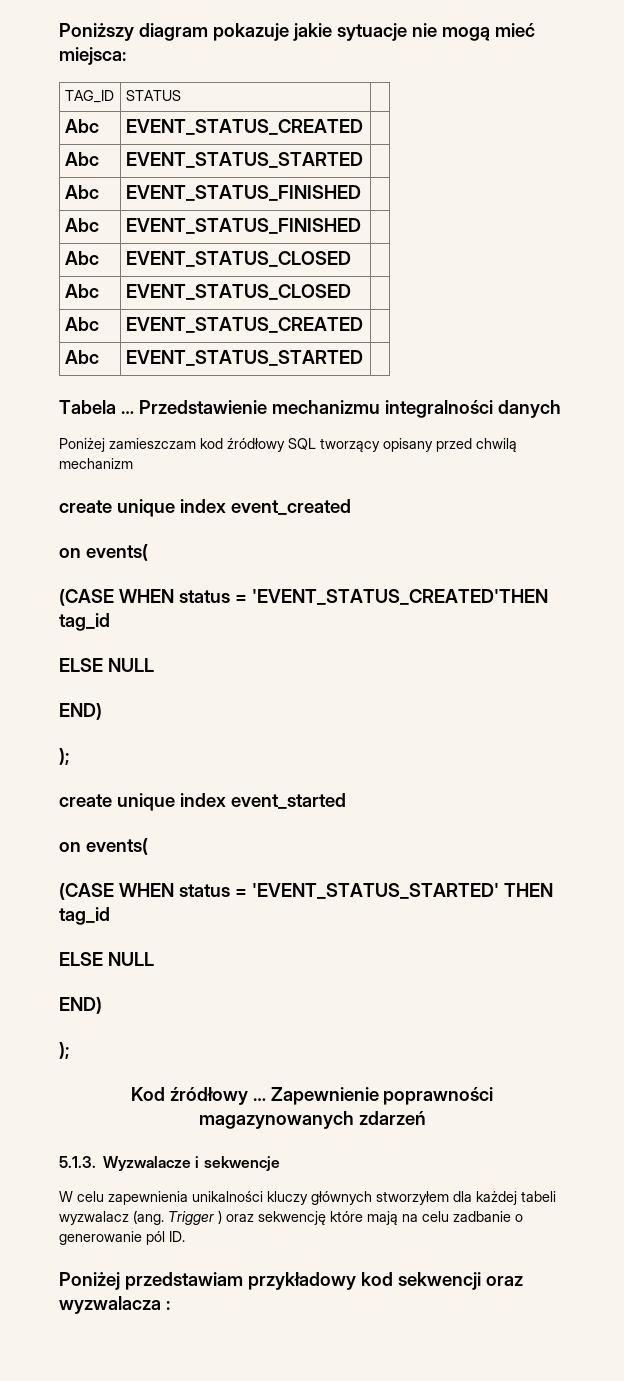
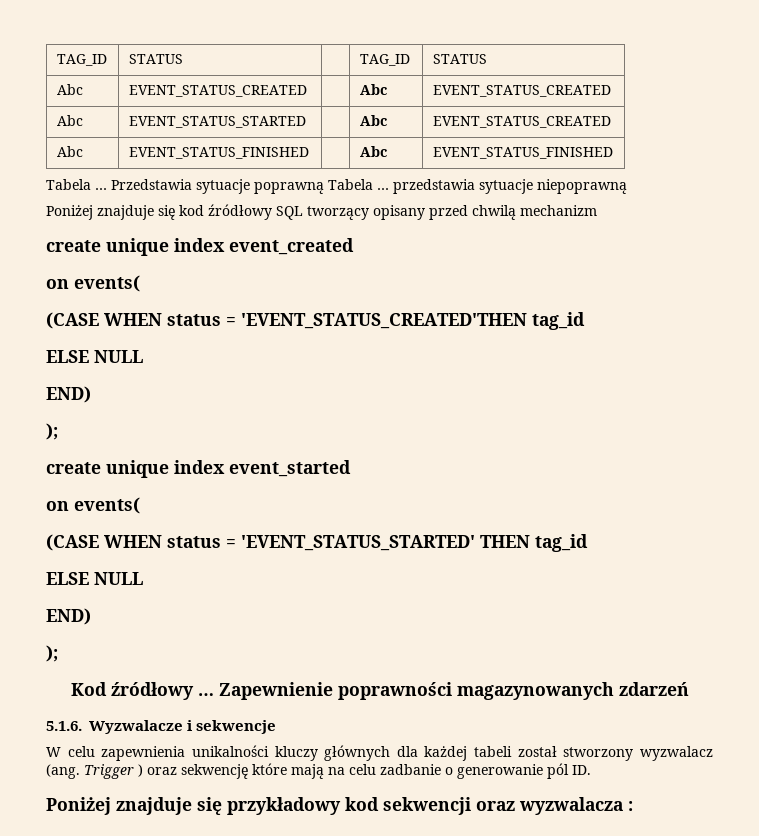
[59,23,535,41] [59,47,126,65] Poniższy diagram pokazuje jakie sytuacje nie mogą mieć miejsca: // -> (56, 60) none
[64,119,99,133] [125,119,363,135] [64,152,99,166] [125,152,363,168] [64,185,99,199] [125,185,361,201] [64,218,99,232] [125,218,361,234] [64,251,99,265] [125,251,351,267] [64,284,99,298] [125,284,351,300] [64,317,99,331] [125,317,363,333] [64,350,99,364] [125,350,363,366] [59,400,561,418] [59,438,196,452] // Abc | EVENT_STATUS_CREATED | // Abc | EVENT_STATUS_STARTED | // Abc | EVENT_STATUS_FINISHED | // Abc | EVENT_STATUS_FINISHED | // Abc | EVENT_STATUS_CLOSED | // Abc | EVENT_STATUS_CLOSED | // Abc | EVENT_STATUS_CREATED | // Abc | EVENT_STATUS_STARTED | // Tabela … Przedstawienie mechanizmu integralności danych // Poniżej zamieszczam -> [359,54,410,66] [432,54,487,64] [56,84,83,95] [128,85,307,97] [359,84,387,95] [432,85,611,97] [56,115,83,126] [128,116,306,128] [359,115,387,126] [432,116,611,128] [56,146,83,157] [128,147,309,159] [359,146,387,157] [432,147,613,159] [46,179,627,194] [46,205,175,220] | TAG_ID | STATUS // Abc | EVENT_STATUS_CREATED | | Abc | EVENT_STATUS_CREATED // Abc | EVENT_STATUS_STARTED | | Abc | EVENT_STATUS_CREATED // Abc | EVENT_STATUS_FINISHED | | Abc | EVENT_STATUS_FINISHED // Tabela … Przedstawia sytuacje poprawną Tabela … przedstawia sytuacje niepoprawną // Poniżej znajduje się
[59,1156,96,1168] 5.1.3. -> [46,721,82,731] 5.1.6.
[376,1191,449,1205] stworzyłem -> (391, 753) none
(556, 1196) none -> [517,746,634,761] został stworzony
[124,1272,243,1290] przedstawiam -> [116,797,222,815] znajduje się

